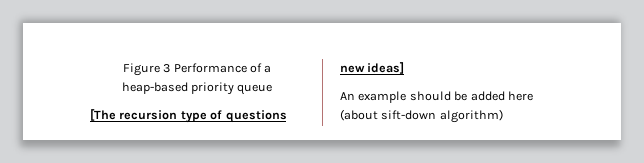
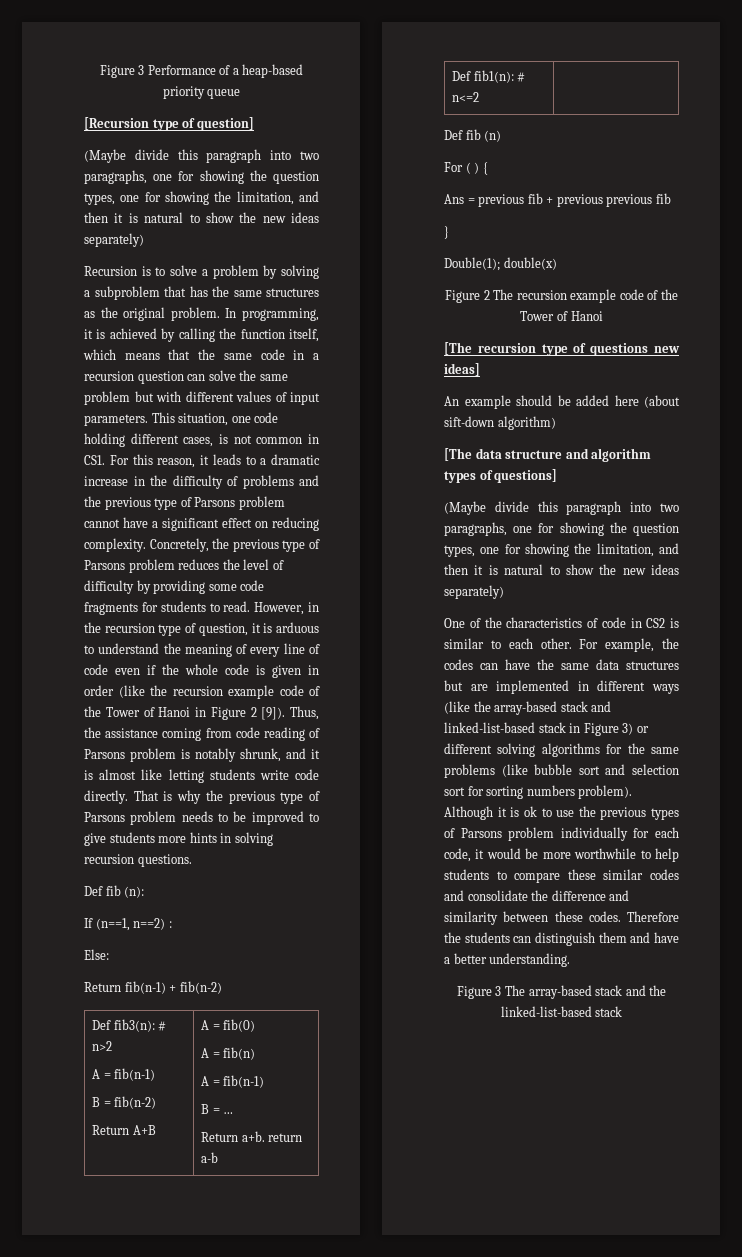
(273, 89) none -> [84,117,254,131] [84,149,319,163] [84,170,319,184] [84,191,319,205] [84,212,319,223] [84,233,144,247] [84,265,320,279] [84,286,319,300] [84,307,319,321] [84,328,319,342] [83,349,320,360] [84,370,288,384] [84,391,320,405] [84,412,279,426] [84,433,319,447] [84,454,320,468] [84,475,319,489] [84,496,285,510] [84,517,319,531] [84,538,320,552] [84,559,284,573] [84,580,265,594] [84,601,319,615] [84,622,320,636] [84,643,320,657] [84,664,319,678] [84,685,320,699] [84,706,319,720] [84,727,320,741] [84,748,320,762] [84,769,319,783] [84,790,321,804] [84,811,320,825] [84,832,273,846] [84,854,192,867] [84,885,145,898] [84,918,172,931] [84,949,109,960] [84,981,222,994] [92,1019,167,1032] [92,1041,113,1051] [92,1068,156,1081] [92,1096,157,1109] [92,1125,156,1135] [201,1019,256,1032] [201,1047,256,1060] [201,1075,265,1088] [201,1104,234,1114] [201,1131,303,1142] [201,1152,219,1163] [452,70,526,83] [452,92,480,102] [444,129,502,142] [444,162,488,175] [444,193,671,207] [444,226,449,239] [444,257,557,271] [445,289,678,303] [520,311,603,321] // [Recursion type of question] // (Maybe divide this paragraph into two paragraphs, one for showing the question types, one for showing the limitation, and then it is natural to show the new ideas separately) // Recursion is to solve a problem by solving a subproblem that has the same structures as the original problem. In programming, it is achieved by calling the function itself, which means that the same code in a recursion question can solve the same problem but with different values of input parameters. This situation, one code holding different cases, is not common in CS1. For this reason, it leads to a dramatic increase in the difficulty of problems and the previous type of Parsons problem cannot have a significant effect on reducing complexity. Concretely, the previous type of Parsons problem reduces the level of difficulty by providing some code fragments for students to read. However, in the recursion type of question, it is arduous to understand the meaning of every line of code even if the whole code is given in order (like the recursion example code of the Tower of Hanoi in Figure 2 [9]). Thus, the assistance coming from code reading of Parsons problem is notably shrunk, and it is almost like letting students write code directly. That is why the previous type of Parsons problem needs to be improved to give students more hints in solving recursion questions. // Def fib (n): // If (n==1, n==2) : // Else: // Return fib(n-1) + fib(n-2) // Def fib3(n): # n>2 // A = fib(n-1) // B = fib(n-2) // Return A+B | A = fib(0) // A = fib(n) // A = fib(n-1) // B = … // Return a+b. return a-b // Def fib1(n): # n<=2 | // Def fib (n) // For ( ) { // Ans = previous fib + previous previous fib // } // Double(1); double(x) // Figure 2 The recursion example code of the Tower of Hanoi
(503, 116) none -> [444,448,652,462] [444,469,558,483] [444,501,679,515] [444,522,679,536] [444,543,679,557] [444,564,679,575] [444,585,504,599] [444,617,679,628] [444,638,679,652] [444,659,679,670] [444,680,679,694] [444,701,612,715] [444,722,649,736] [444,743,679,757] [444,764,679,778] [444,785,633,799] [444,806,679,820] [444,827,679,841] [444,848,679,862] [444,869,679,883] [444,890,630,901] [444,911,679,925] [444,932,679,946] [444,953,571,967] [456,985,667,999] [500,1006,623,1017] // [The data structure and algorithm types of questions] // (Maybe divide this paragraph into two paragraphs, one for showing the question types, one for showing the limitation, and then it is natural to show the new ideas separately) // One of the characteristics of code in CS2 is similar to each other. For example, the codes can have the same data structures but are implemented in different ways (like the array-based stack and linked-list-based stack in Figure 3) or different solving algorithms for the same problems (like bubble sort and selection sort for sorting numbers problem). Although it is ok to use the previous types of Parsons problem individually for each code, it would be more worthwhile to help students to compare these similar codes and consolidate the difference and similarity between these codes. Therefore the students can distinguish them and have a better understanding. // Figure 3 The array-based stack and the linked-list-based stack

